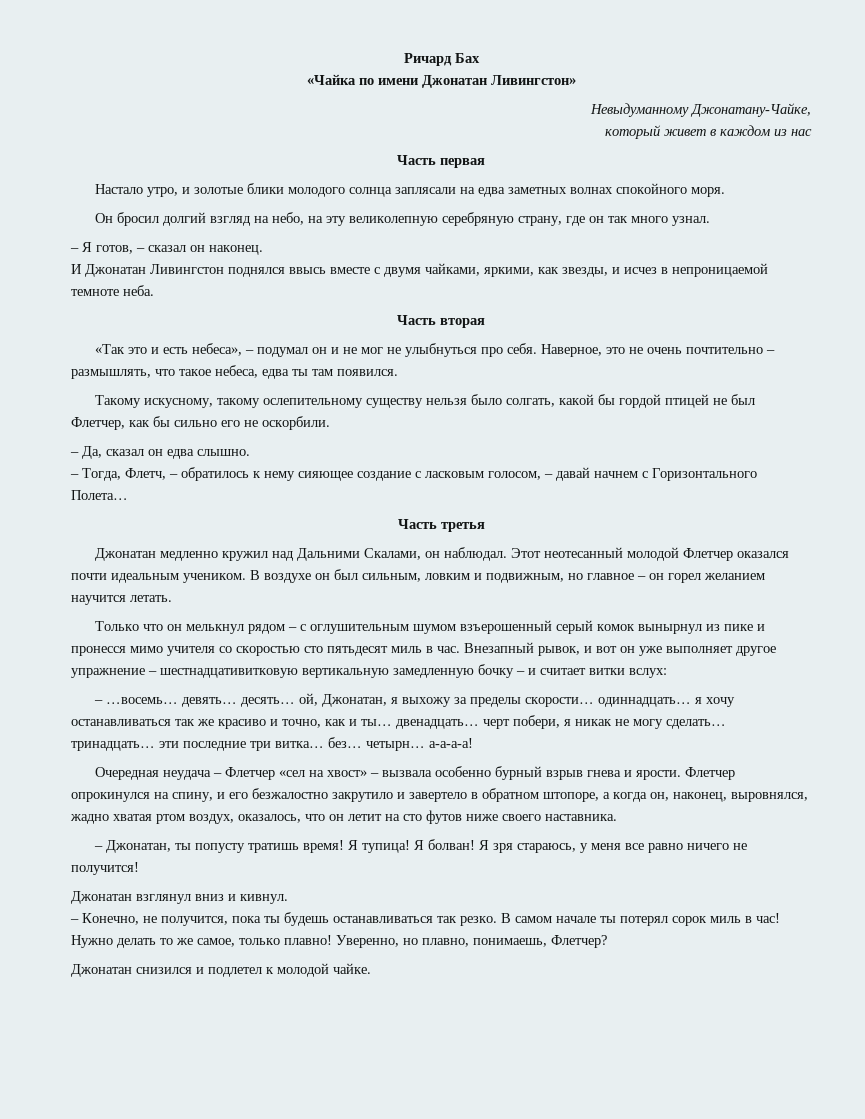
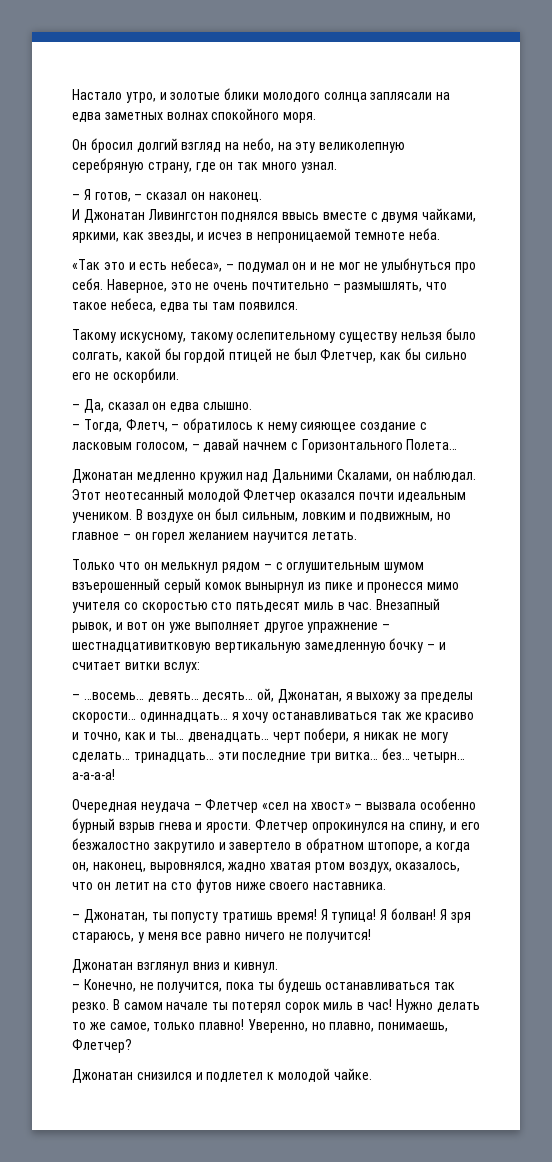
[403,53,480,66] [306,74,576,88] [590,103,811,117] [605,125,812,139] [397,155,485,168] Ричард Бах // «Чайка по имени Джонатан Ливингстон» // Невыдуманному Джонатану-Чайке, // который живет в каждом из нас // Часть первая // -> (72, 94) none
[397,315,485,328] // Часть вторая -> (441, 234) none
[397,519,485,532] // Часть третья -> (458, 444) none

